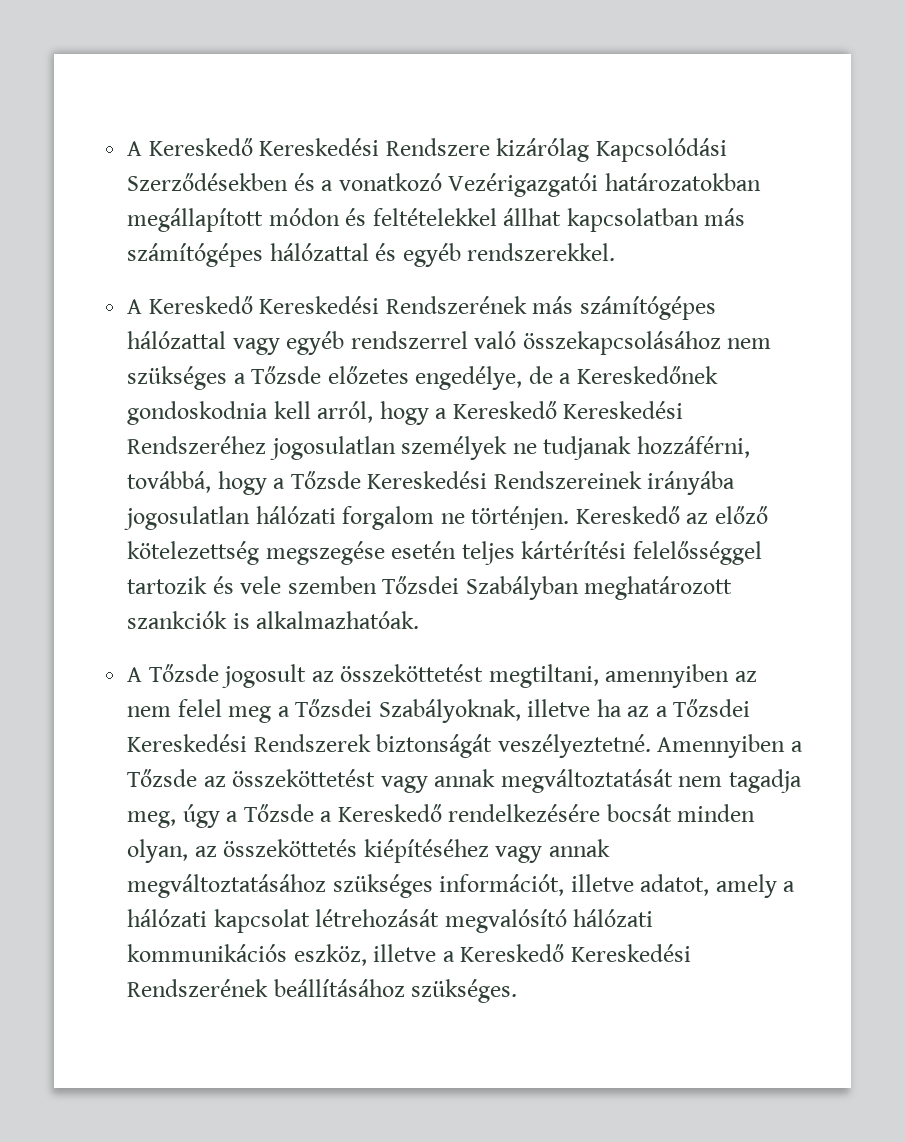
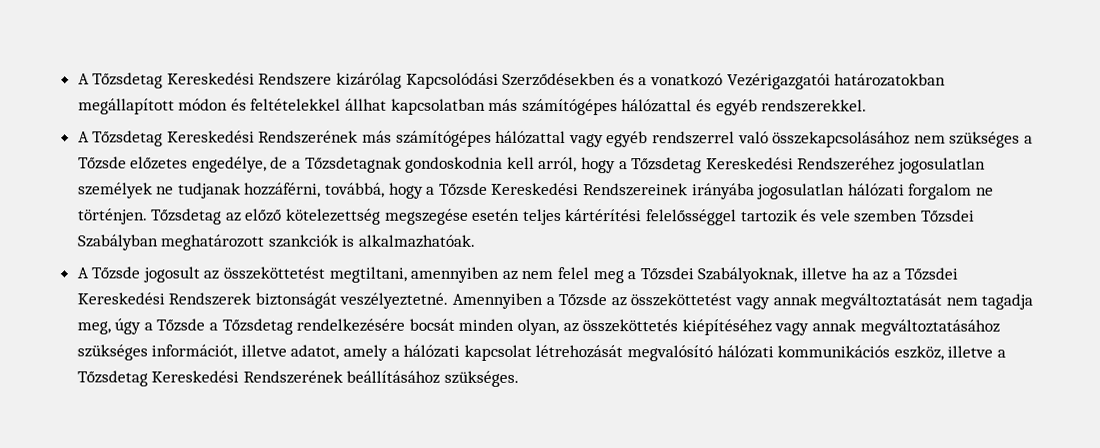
[127,138,253,156] A Kereskedő -> [77,72,164,89] A Tőzsdetag
[148,296,253,314] Kereskedő -> [92,130,164,147] Tőzsdetag
[576,366,718,384] Kereskedőnek -> [304,156,402,173] Tőzsdetagnak
[452,401,557,419] Kereskedő -> [631,157,703,174] Tőzsdetag
[575,506,680,524] Kereskedő -> [150,208,223,225] Tőzsdetag
[337,804,442,822] Kereskedő -> [221,318,293,335] Tőzsdetag
[460,944,565,962] Kereskedő -> [76,370,148,387] Tőzsdetag

